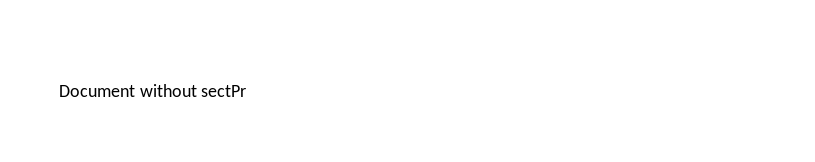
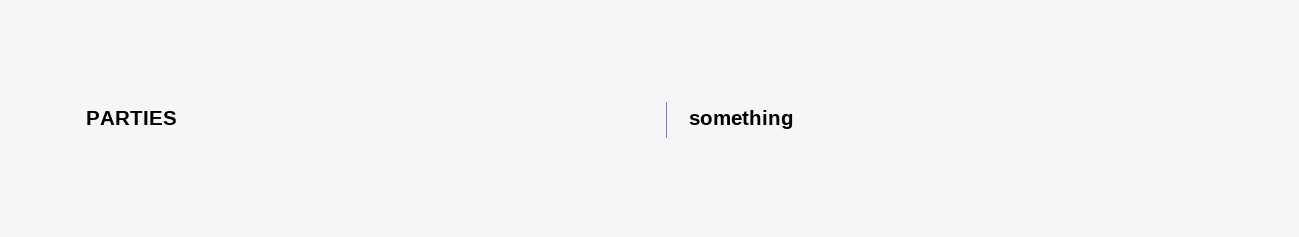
[59,84,247,97] Document without sectPr -> [86,111,177,125] [689,110,794,129] PARTIES // something

